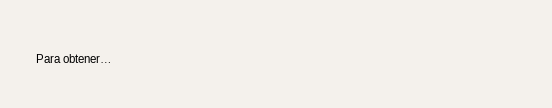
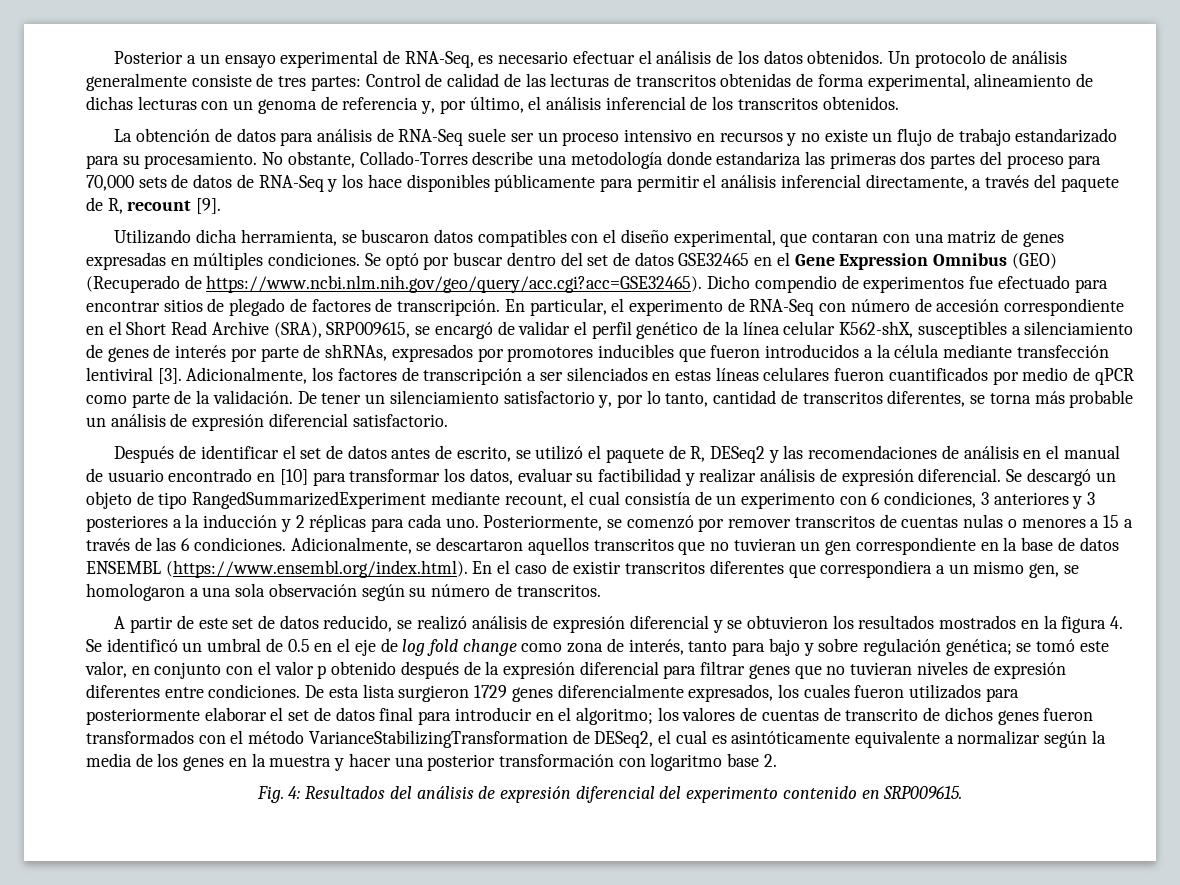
[36,54,113,63] Para obtener… -> [114,50,1068,68] [86,73,1094,91] [86,96,899,114] [114,128,1118,146] [86,151,1102,169] [86,174,1119,192] [86,197,222,214] [114,229,1064,247] [86,252,1057,270] [86,275,1108,293] [86,298,1125,316] [86,321,1134,339] [86,344,1109,362] [86,367,1134,385] [86,390,1134,408] [86,413,448,431] [114,445,1120,463] [86,468,1116,486] [86,491,1096,509] [86,514,1133,532] [86,537,1119,555] [86,560,1079,578] [86,583,601,601] [114,615,1124,633] [86,638,1109,656] [85,661,1067,679] [86,684,1019,702] [86,707,1094,725] [86,730,1106,748] [86,753,777,771] [256,786,963,803] Posterior a un ensayo experimental de RNA-Seq, es necesario efectuar el análisis de los datos obtenidos. Un protocolo de análisis generalmente consiste de tres partes: Control de calidad de las lecturas de transcritos obtenidas de forma experimental, alineamiento de dichas lecturas con un genoma de referencia y, por último, el análisis inferencial de los transcritos obtenidos. // La obtención de datos para análisis de RNA-Seq suele ser un proceso intensivo en recursos y no existe un flujo de trabajo estandarizado para su procesamiento. No obstante, Collado-Torres describe una metodología donde estandariza las primeras dos partes del proceso para 70,000 sets de datos de RNA-Seq y los hace disponibles públicamente para permitir el análisis inferencial directamente, a través del paquete de R, recount [9]. // Utilizando dicha herramienta, se buscaron datos compatibles con el diseño experimental, que contaran con una matriz de genes expresadas en múltiples condiciones. Se optó por buscar dentro del set de datos GSE32465 en el Gene Expression Omnibus (GEO) (Recuperado de https://www.ncbi.nlm.nih.gov/geo/query/acc.cgi?acc=GSE32465). Dicho compendio de experimentos fue efectuado para encontrar sitios de plegado de factores de transcripción. En particular, el experimento de RNA-Seq con número de accesión correspondiente en el Short Read Archive (SRA), SRP009615, se encargó de validar el perfil genético de la línea celular K562-shX, susceptibles a silenciamiento de genes de interés por parte de shRNAs, expresados por promotores inducibles que fueron introducidos a la célula mediante transfección lentiviral [3]. Adicionalmente, los factores de transcripción a ser silenciados en estas líneas celulares fueron cuantificados por medio de qPCR como parte de la validación. De tener un silenciamiento satisfactorio y, por lo tanto, cantidad de transcritos diferentes, se torna más probable un análisis de expresión diferencial satisfactorio. // Después de identificar el set de datos antes de escrito, se utilizó el paquete de R, DESeq2 y las recomendaciones de análisis en el manual de usuario encontrado en [10] para transformar los datos, evaluar su factibilidad y realizar análisis de expresión diferencial. Se descargó un objeto de tipo RangedSummarizedExperiment mediante recount, el cual consistía de un experimento con 6 condiciones, 3 anteriores y 3 posteriores a la inducción y 2 réplicas para cada uno. Posteriormente, se comenzó por remover transcritos de cuentas nulas o menores a 15 a través de las 6 condiciones. Adicionalmente, se descartaron aquellos transcritos que no tuvieran un gen correspondiente en la base de datos ENSEMBL (https://www.ensembl.org/index.html). En el caso de existir transcritos diferentes que correspondiera a un mismo gen, se homologaron a una sola observación según su número de transcritos. // A partir de este set de datos reducido, se realizó análisis de expresión diferencial y se obtuvieron los resultados mostrados en la figura 4. Se identificó un umbral de 0.5 en el eje de log fold change como zona de interés, tanto para bajo y sobre regulación genética; se tomó este valor, en conjunto con el valor p obtenido después de la expresión diferencial para filtrar genes que no tuvieran niveles de expresión diferentes entre condiciones. De esta lista surgieron 1729 genes diferencialmente expresados, los cuales fueron utilizados para posteriormente elaborar el set de datos final para introducir en el algoritmo; los valores de cuentas de transcrito de dichos genes fueron transformados con el método VarianceStabilizingTransformation de DESeq2, el cual es asintóticamente equivalente a normalizar según la media de los genes en la muestra y hacer una posterior transformación con logaritmo base 2. // Fig. 4: Resultados del análisis de expresión diferencial del experimento contenido en SRP009615.

